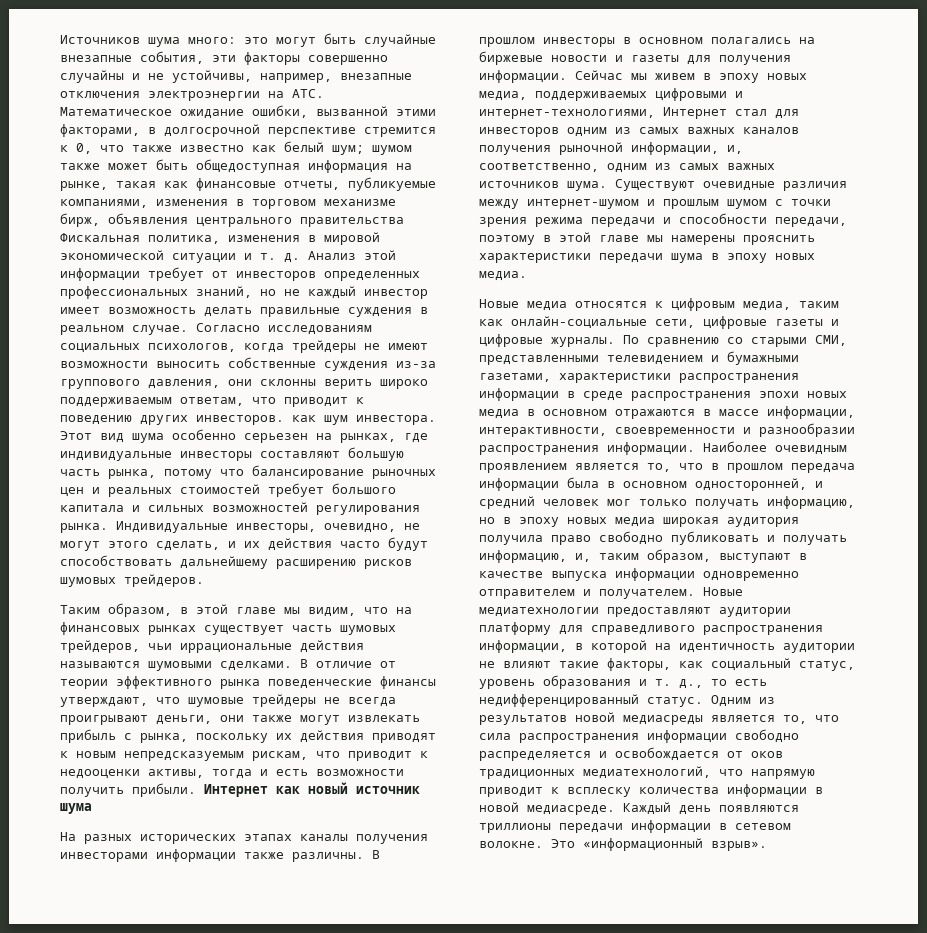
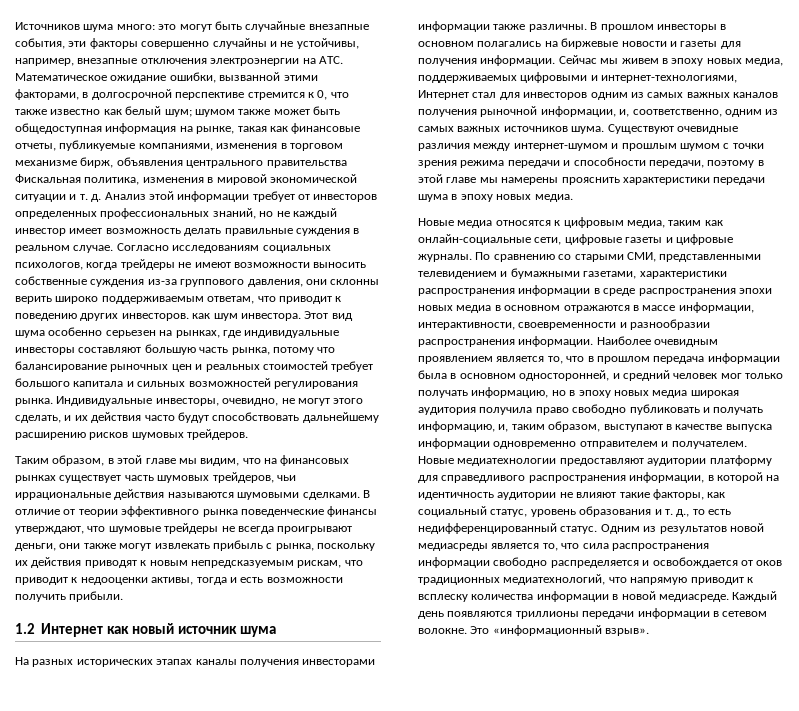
(196, 790) none -> [15,623,35,634] // 1.2

